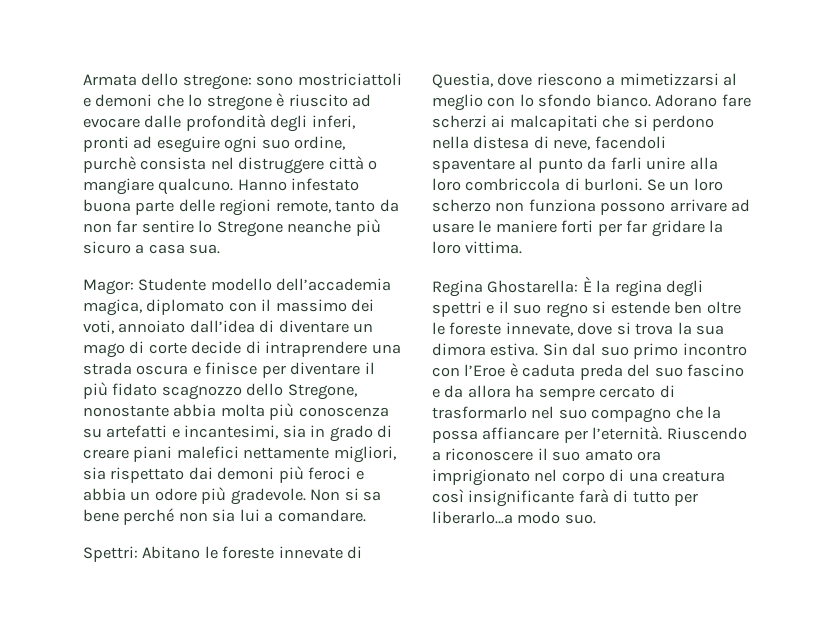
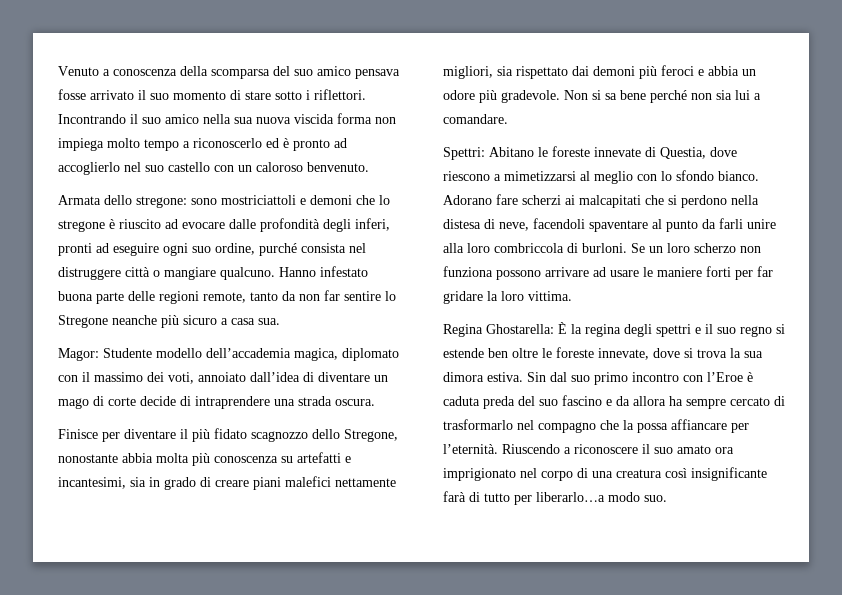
(83, 80) none -> [58,66,400,79] [58,89,366,100] [58,113,396,124] [58,138,347,151] [58,162,369,175] Venuto a conoscenza della scomparsa del suo amico pensava fosse arrivato il suo momento di stare sotto i riflettori. Incontrando il suo amico nella sua nuova viscida forma non impiega molto tempo a riconoscerlo ed è pronto ad accoglierlo nel suo castello con un caloroso benvenuto. //
[83,156,136,173] purchè -> [259,243,297,256] purché
[136,362,258,375] oscura e finisce -> [335,399,375,406] [58,429,98,439] oscura. // Finisce
[558,409,587,419] suo -> (534, 425) none

